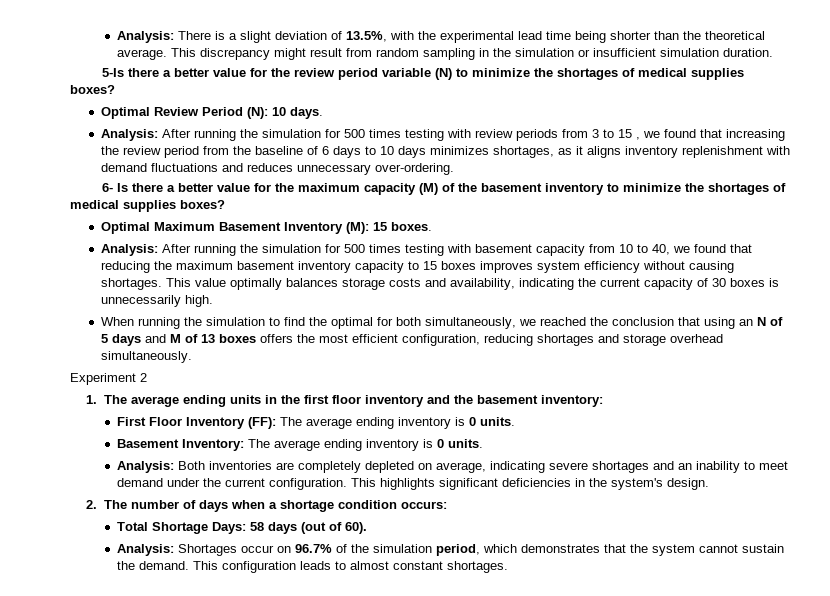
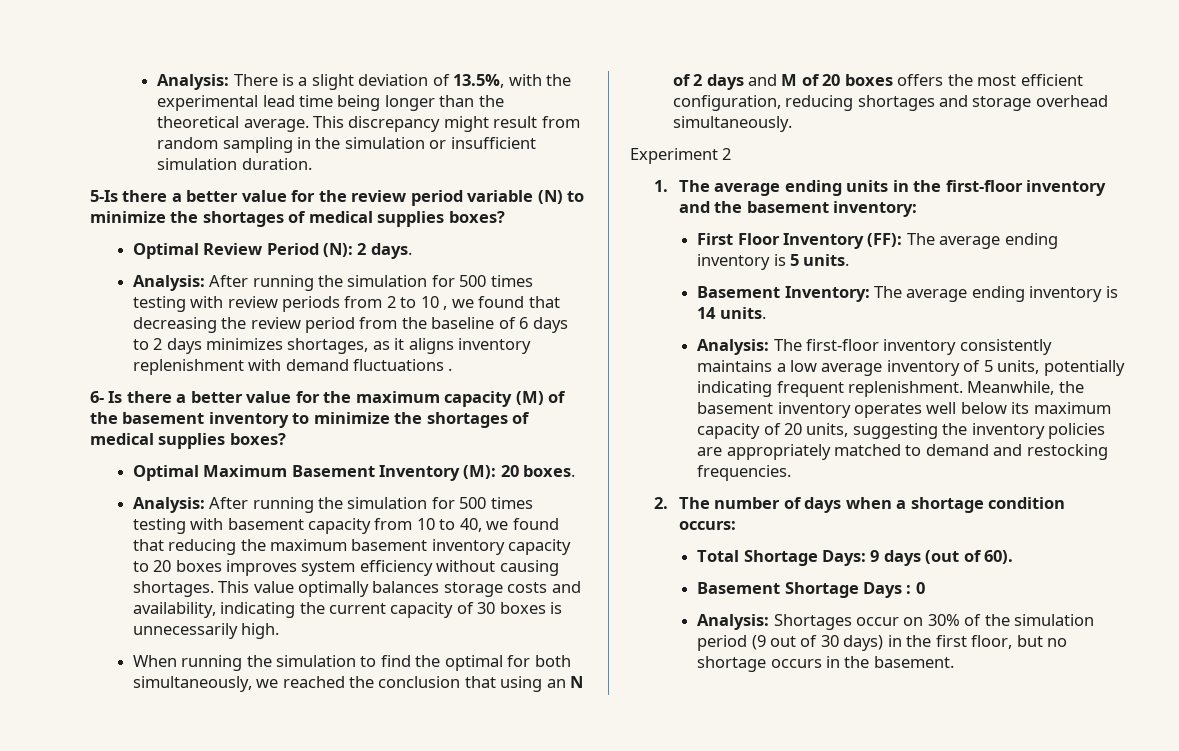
[609,31,651,40] shorter -> [384,95,435,111] longer
[271,107,286,116] 10 -> [357,243,367,255] 2
[591,129,632,138] 3 to 15 -> [386,296,439,308] 2 to 10
[725,129,785,141] increasing -> [132,317,217,333] decreasing
[379,146,394,155] 10 -> [153,338,163,350] 2
[221,163,454,175] and reduces unnecessary over-ordering. -> [448,368,453,371] .
[372,222,387,231] 15 -> [500,465,519,477] 20
[422,261,437,270] 15 -> [153,560,172,572] 20
[100,334,108,343] 5 -> [693,74,703,86] 2
[200,334,215,343] 13 -> [822,74,841,86] 20
[303,395,361,404] first floor -> [945,180,1023,192] first-floor
[468,417,476,426] 0 -> [790,254,800,266] 5
[436,439,444,448] 0 -> [697,307,717,319] 14
[177,461,788,473] [116,478,709,490] Both inventories are completely depleted on average, indicating severe shortages and an inability to meet demand under the current configuration. This highlights significant deficiencies in the system's design. -> [773,339,1052,355] [697,360,1125,376] [697,381,1084,397] [697,402,1111,418] [697,423,1106,439] [697,444,1108,460] [697,465,792,481] The first-floor inventory consistently maintains a low average inventory of 5 units, potentially indicating frequent replenishment. Meanwhile, the basement inventory operates well below its maximum capacity of 20 units, suggesting the inventory policies are appropriately matched to demand and restocking frequencies.
[249,522,264,531] 58 -> [870,550,880,562] 9
(367, 528) none -> [697,582,925,598] // Basement Shortage Days : 0
[294,544,332,553] 96.7% -> [927,614,960,626] 30%
[435,544,784,556] [116,561,508,573] period, which demonstrates that the system cannot sustain the demand. This configuration leads to almost constant shortages. -> [697,635,1068,651] [697,656,954,672] period (9 out of 30 days) in the first floor, but no shortage occurs in the basement.

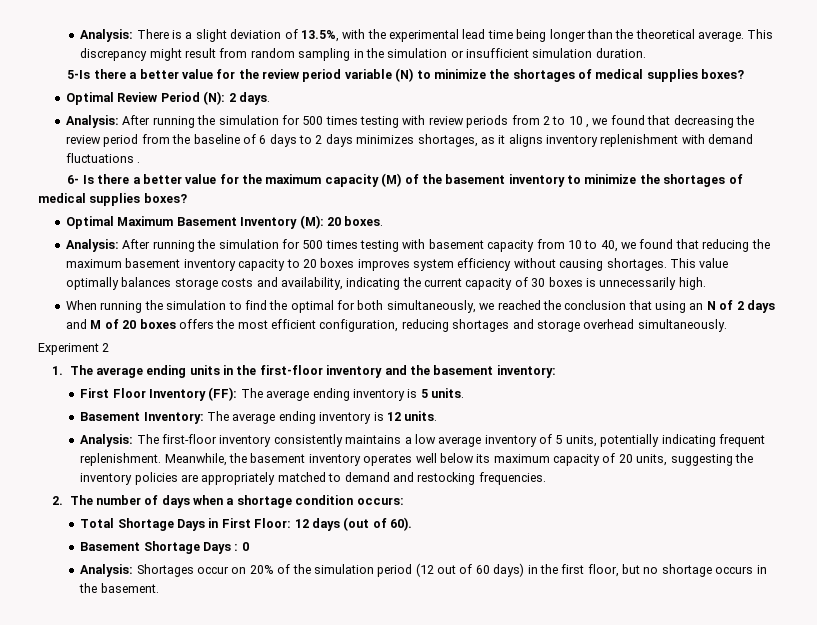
[697,307,717,319] 14 -> [386,412,401,421] 12
[822,550,880,566] Days: 9 -> [177,518,309,531] Days in First Floor: 12
[927,614,960,626] 30% -> [249,565,274,574] 20%
[751,635,766,650] (9 -> [415,563,434,577] (12
[820,635,839,647] 30 -> [475,565,490,574] 60

